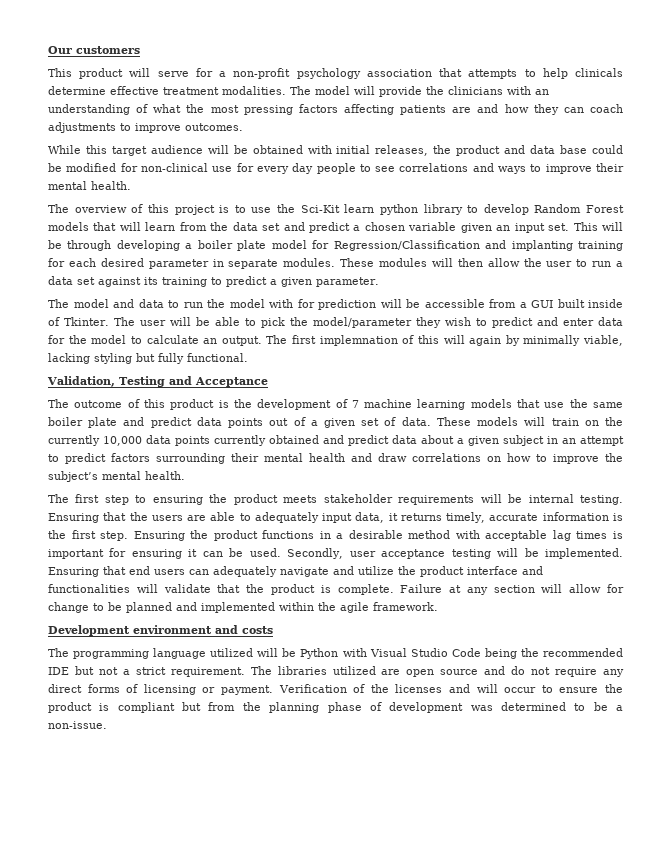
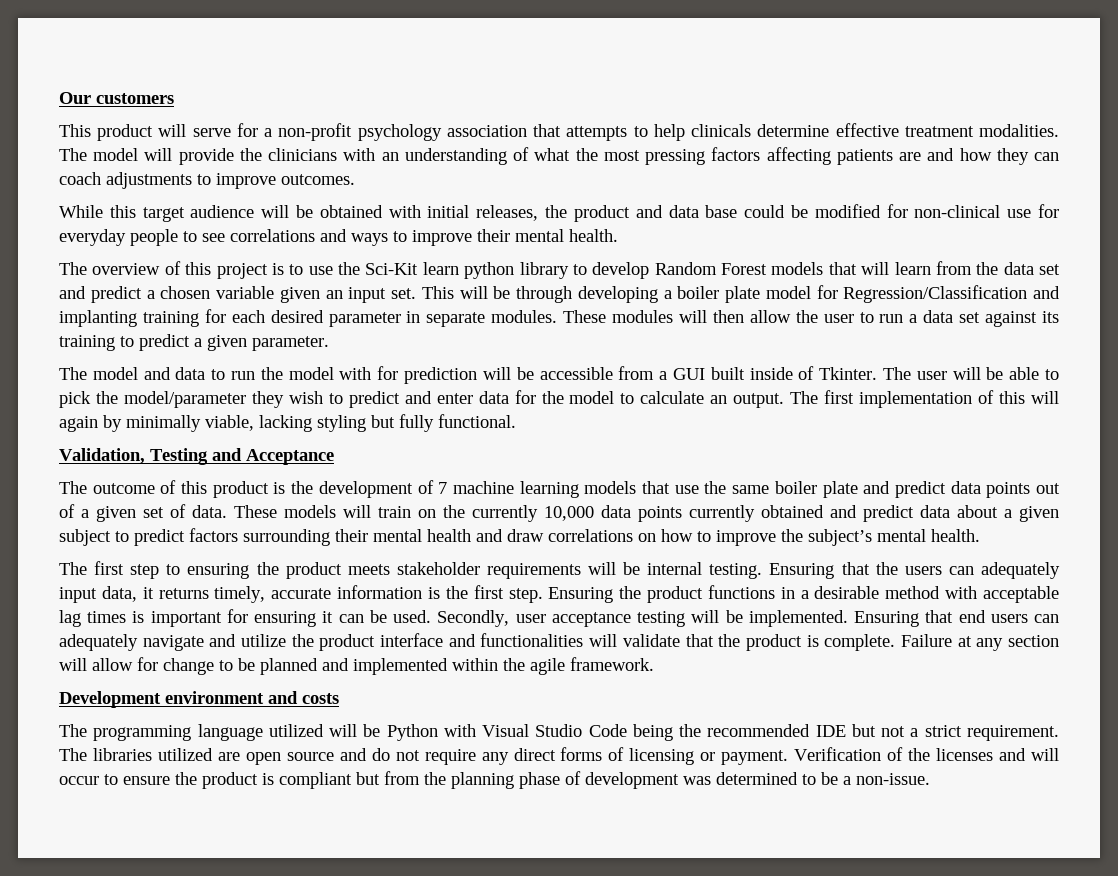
[256,163,314,174] every day -> [59,229,126,246] everyday
[319,335,398,346] implemnation -> [859,391,973,408] implementation
[547,436,624,446] in an attempt -> (111, 537) none
[187,512,251,521] are able to -> [948,566,974,575] can

